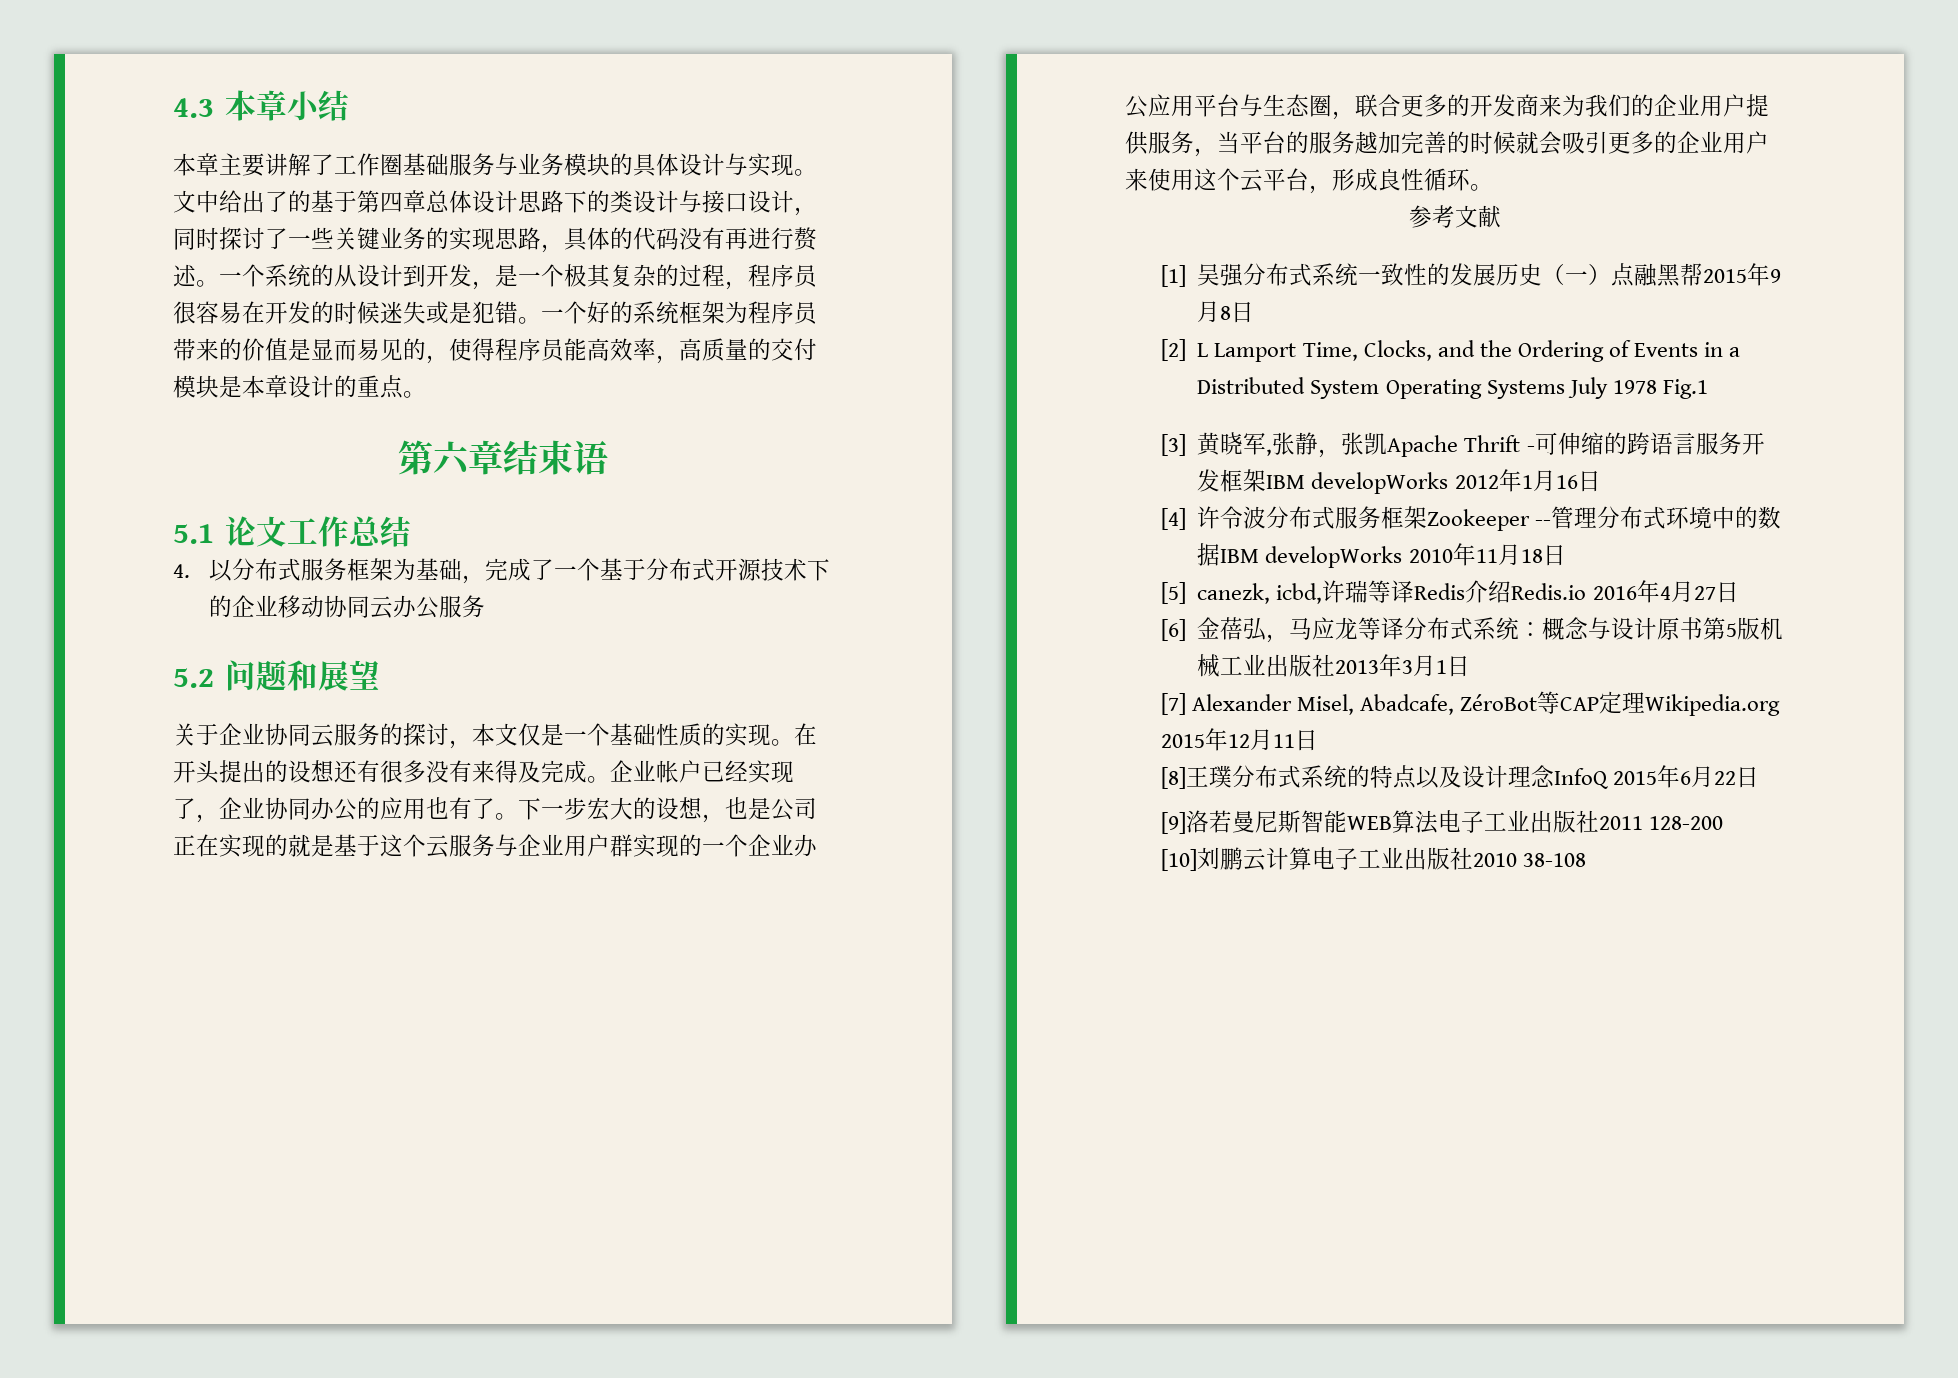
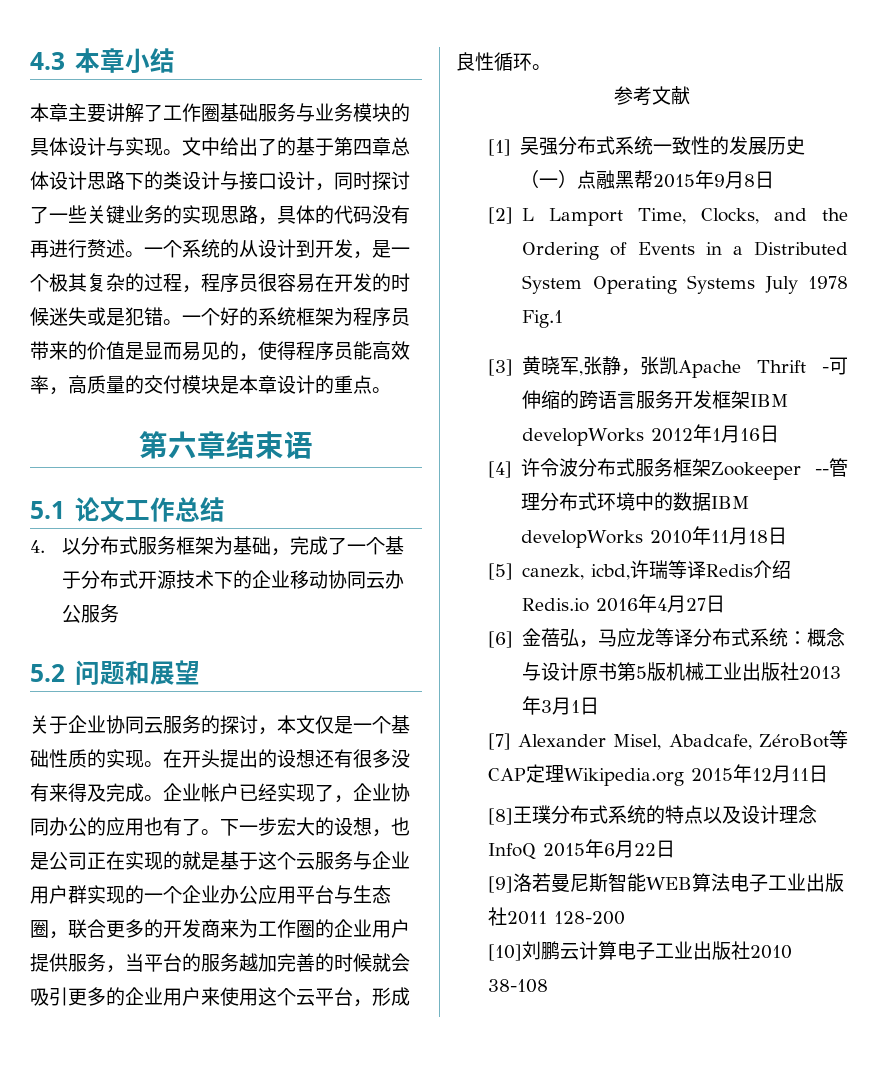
[1585,94,1631,117] 我们 -> [258,919,315,938] 工作圈

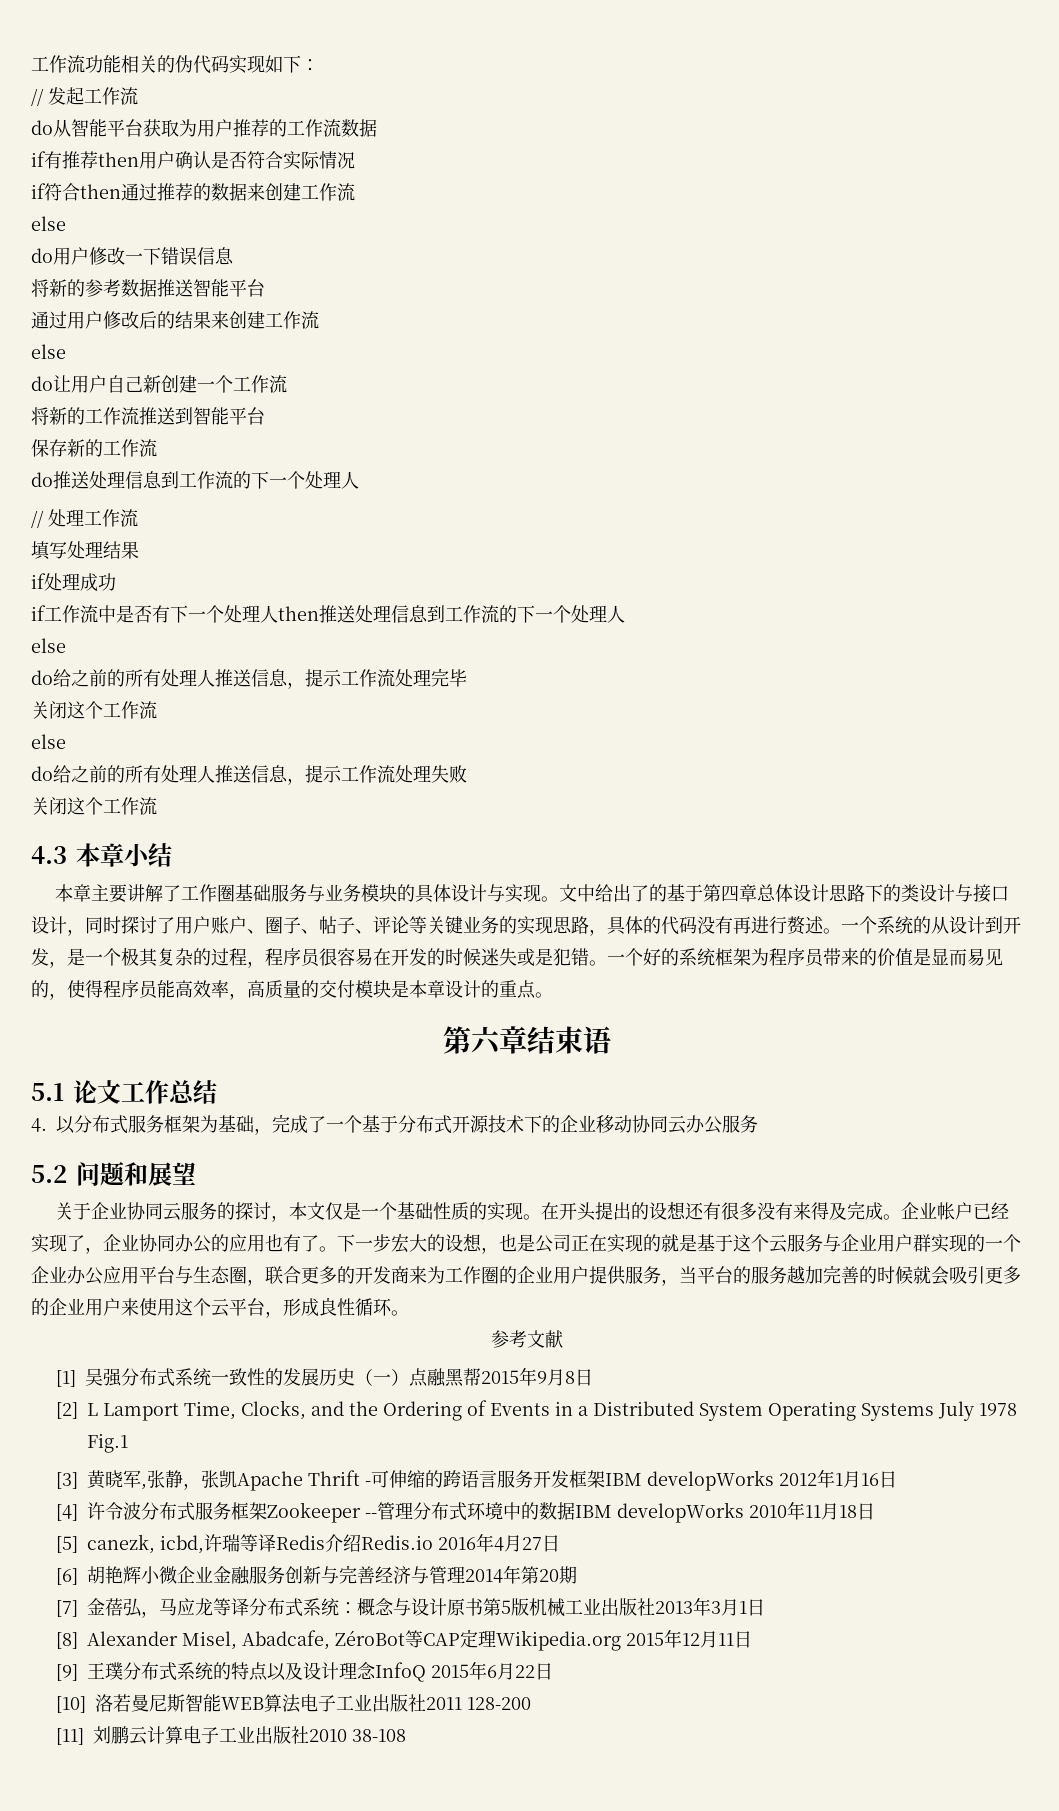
(30, 61) none -> [31,55,319,74] [31,87,138,106] [31,119,377,137] [31,151,355,170] [31,183,355,201] [31,216,66,231] [31,247,234,265] [31,279,265,297] [31,311,319,329] [31,344,66,359] [31,375,287,393] [31,407,265,425] [31,439,157,457] [31,471,359,489] [31,509,138,528] [31,541,139,560] [31,573,116,591] [31,605,625,623] [31,638,66,653] [31,668,467,689] [31,701,157,719] [31,734,66,749] [31,765,467,785] [31,797,157,815] 工作流功能相关的伪代码实现如下： // // 发起工作流 // do从智能平台获取为用户推荐的工作流数据 // if有推荐then用户确认是否符合实际情况 // if符合then通过推荐的数据来创建工作流 // else // do用户修改一下错误信息 // 将新的参考数据推送智能平台 // 通过用户修改后的结果来创建工作流 // else // do让用户自己新创建一个工作流 // 将新的工作流推送到智能平台 // 保存新的工作流 // do推送处理信息到工作流的下一个处理人 // // 处理工作流 // 填写处理结果 // if处理成功 // if工作流中是否有下一个处理人then推送处理信息到工作流的下一个处理人 // else // do给之前的所有处理人推送信息，提示工作流处理完毕 // 关闭这个工作流 // else // do给之前的所有处理人推送信息，提示工作流处理失败 // 关闭这个工作流 //
[49,205,87,223] 一些 -> [175,916,427,934] 用户账户、圈子、帖子、评论等
(513, 639) none -> [87,1565,578,1585] [56,1600,79,1617] 胡艳辉小微企业金融服务创新与完善经济与管理2014年第20期 // [7]
[487,733,511,750] [7] -> [56,1632,79,1649] [8]
[487,808,513,825] [8] -> [56,1664,79,1681] [9]
[487,876,513,893] [9] -> [56,1696,87,1713] [10]
[487,944,522,961] [10] -> [56,1728,85,1745] [11]

